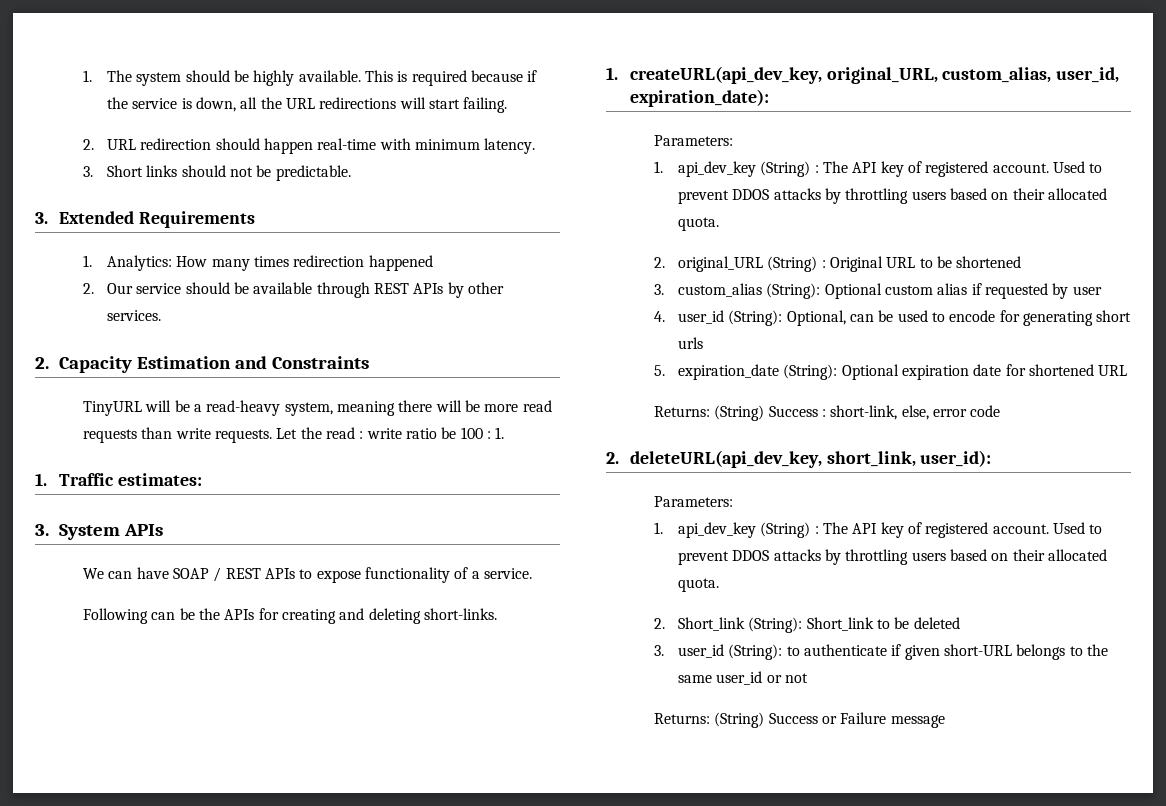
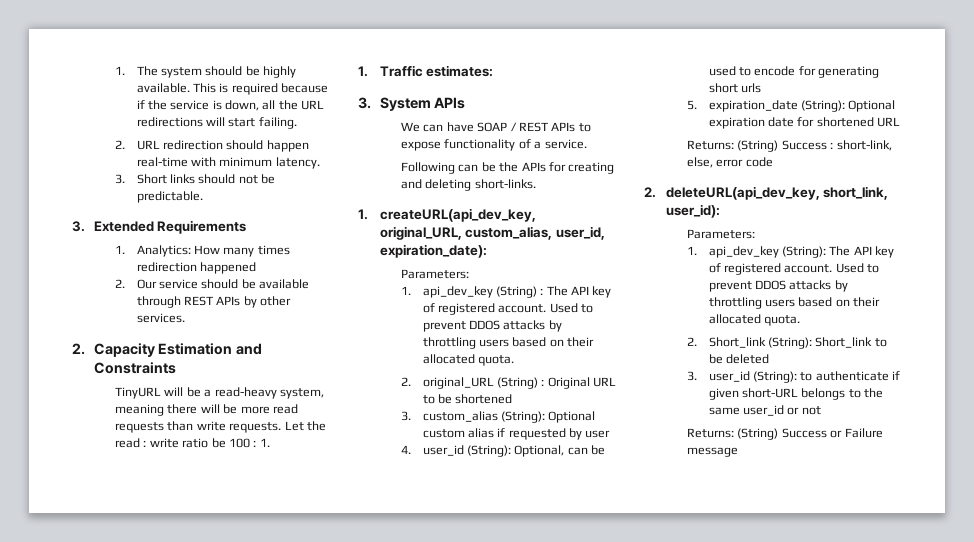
[760,522,819,538] (String) : -> [781,246,826,258] (String):

